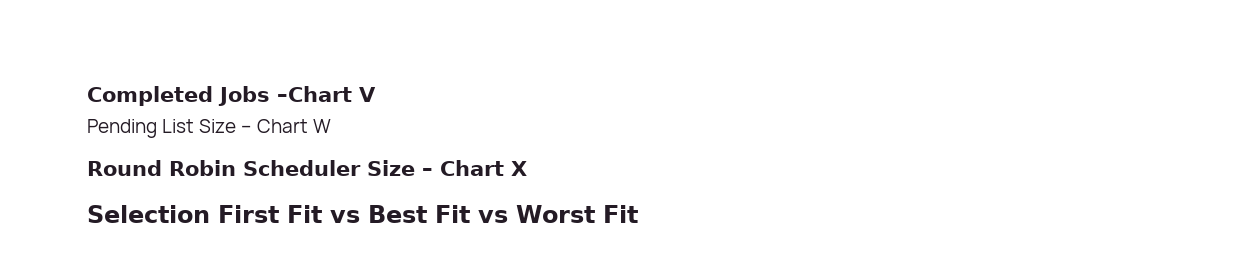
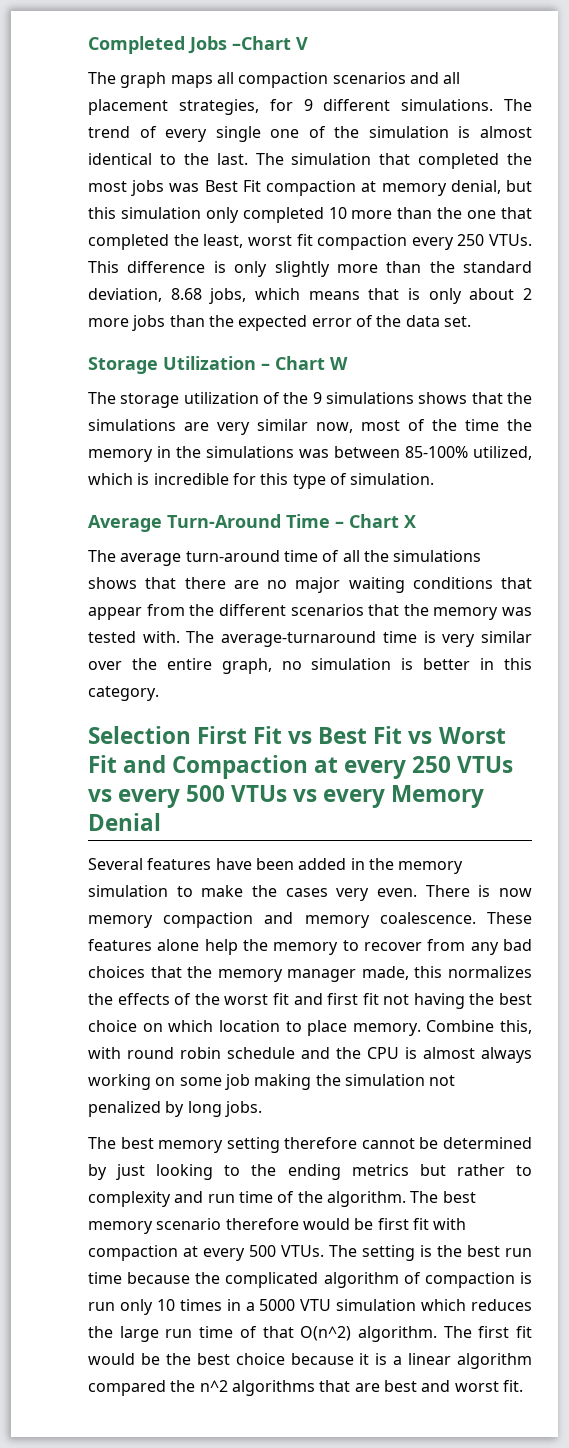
[87,119,331,138] [87,160,527,176] Pending List Size – Chart W // Round Robin Scheduler Size – Chart X -> [88,72,461,88] [88,99,532,115] [88,126,532,142] [88,153,532,169] [88,180,532,196] [88,207,533,223] [88,234,532,250] [88,261,532,277] [88,288,532,304] [88,315,471,331] [88,356,348,374] [88,392,532,408] [88,419,532,435] [88,446,532,462] [88,473,435,489] [88,514,416,532] [88,550,482,566] [88,577,532,593] [88,604,532,620] [88,631,532,647] [88,658,533,674] [88,686,159,701] The graph maps all compaction scenarios and all placement strategies, for 9 different simulations. The trend of every single one of the simulation is almost identical to the last. The simulation that completed the most jobs was Best Fit compaction at memory denial, but this simulation only completed 10 more than the one that completed the least, worst fit compaction every 250 VTUs. This difference is only slightly more than the standard deviation, 8.68 jobs, which means that is only about 2 more jobs than the expected error of the data set. // Storage Utilization – Chart W // The storage utilization of the 9 simulations shows that the simulations are very similar now, most of the time the memory in the simulations was between 85-100% utilized, which is incredible for this type of simulation. // Average Turn-Around Time – Chart X // The average turn-around time of all the simulations shows that there are no major waiting conditions that appear from the different scenarios that the memory was tested with. The average-turnaround time is very similar over the entire graph, no simulation is better in this category.
(638, 214) none -> [123,755,514,779] [88,785,485,808] [88,813,161,831] [88,858,464,874] [88,885,532,901] [88,912,532,928] [88,939,532,955] [88,966,532,982] [88,993,532,1009] [88,1020,532,1036] [88,1047,532,1063] [88,1074,456,1090] [88,1101,262,1117] [88,1137,532,1153] [88,1164,532,1180] [88,1191,476,1207] [88,1218,467,1234] [88,1245,532,1261] [88,1272,532,1288] [88,1299,532,1315] [88,1326,532,1342] [88,1353,532,1369] [88,1380,523,1396] and Compaction at every 250 VTUs vs every 500 VTUs vs every Memory Denial // Several features have been added in the memory simulation to make the cases very even. There is now memory compaction and memory coalescence. These features alone help the memory to recover from any bad choices that the memory manager made, this normalizes the effects of the worst fit and first fit not having the best choice on which location to place memory. Combine this, with round robin schedule and the CPU is almost always working on some job making the simulation not penalized by long jobs. // The best memory setting therefore cannot be determined by just looking to the ending metrics but rather to complexity and run time of the algorithm. The best memory scenario therefore would be first fit with compaction at every 500 VTUs. The setting is the best run time because the complicated algorithm of compaction is run only 10 times in a 5000 VTU simulation which reduces the large run time of that O(n^2) algorithm. The first fit would be the best choice because it is a linear algorithm compared the n^2 algorithms that are best and worst fit.

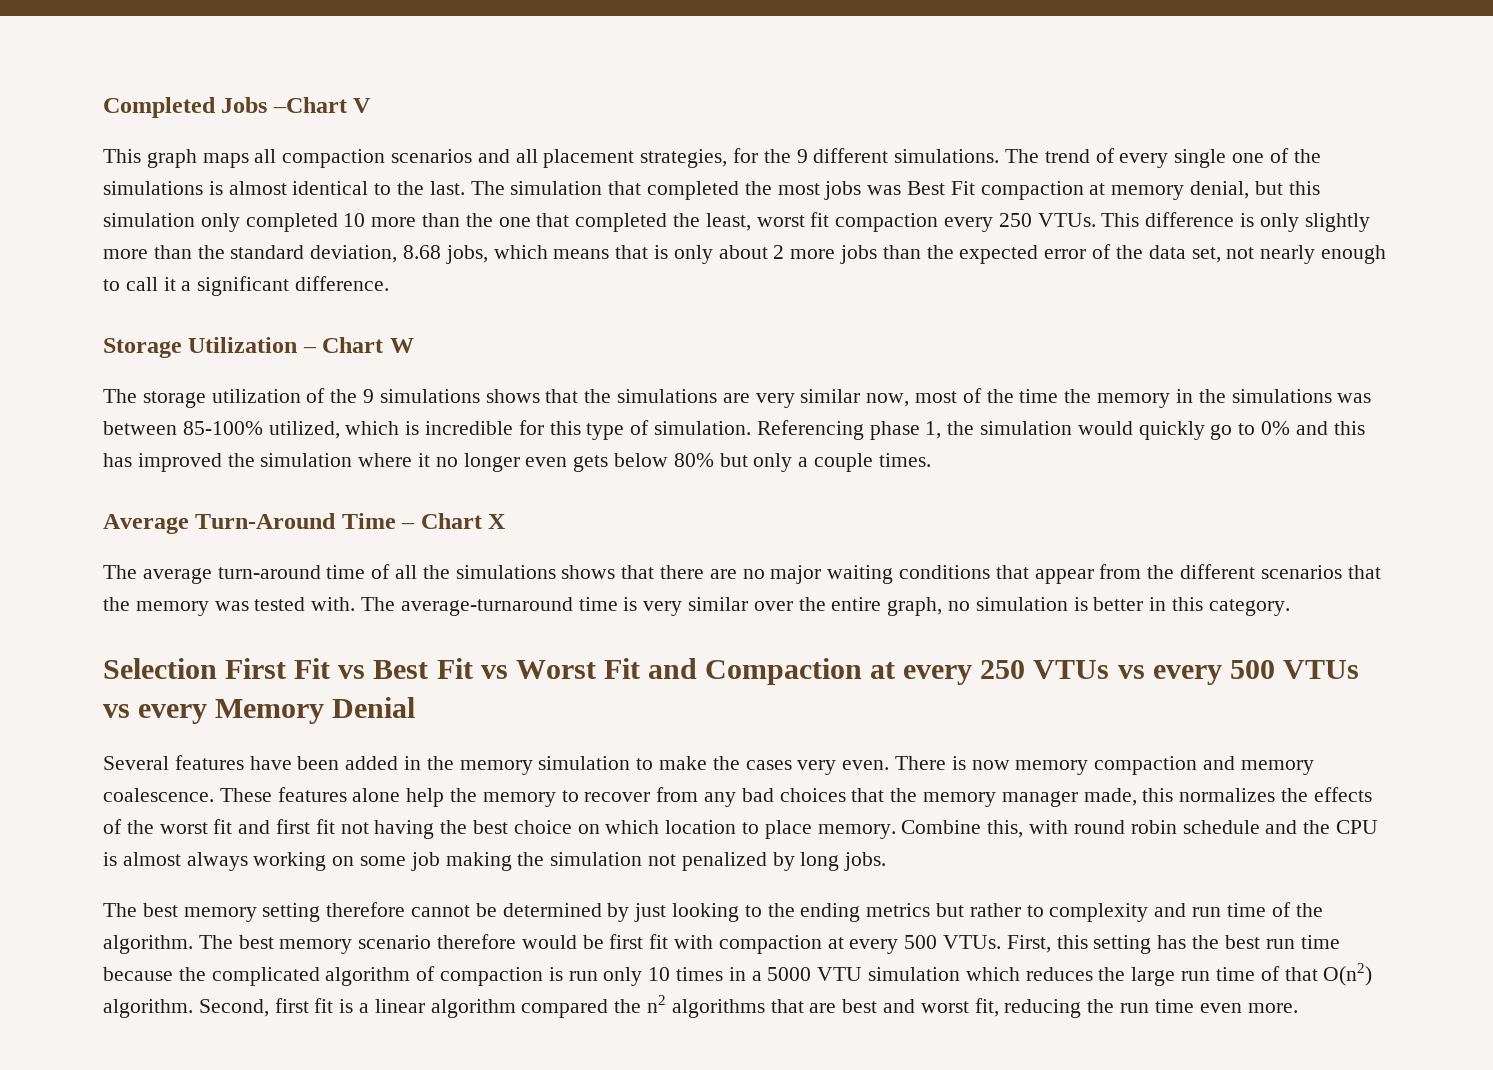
[88,72,116,84] The -> [103,149,141,163] This
(293, 105) none -> [763,149,791,163] the
[368,126,449,138] simulation -> [103,181,203,195] simulations
[443,316,471,327] set. -> [1191,245,1386,264] [103,276,390,296] set, not nearly enough to call it a significant difference.
(435, 479) none -> [756,420,1365,440] [103,453,931,472] Referencing phase 1, the simulation would quickly go to 0% and this has improved the simulation where it no longer even gets below 80% but only a couple times.
[329,1245,432,1261] The setting is -> [1006,935,1187,954] First, this setting has
[300,1326,532,1342] [88,1353,370,1365] O(n^2) algorithm. The first fit would be the best choice because it -> [1323,963,1373,986] [103,998,334,1018] O(n2) algorithm. Second, first fit
[199,1380,228,1392] n^2 -> [647,995,667,1013] n2
[502,1380,523,1392] fit. -> [974,998,1298,1018] fit, reducing the run time even more.

